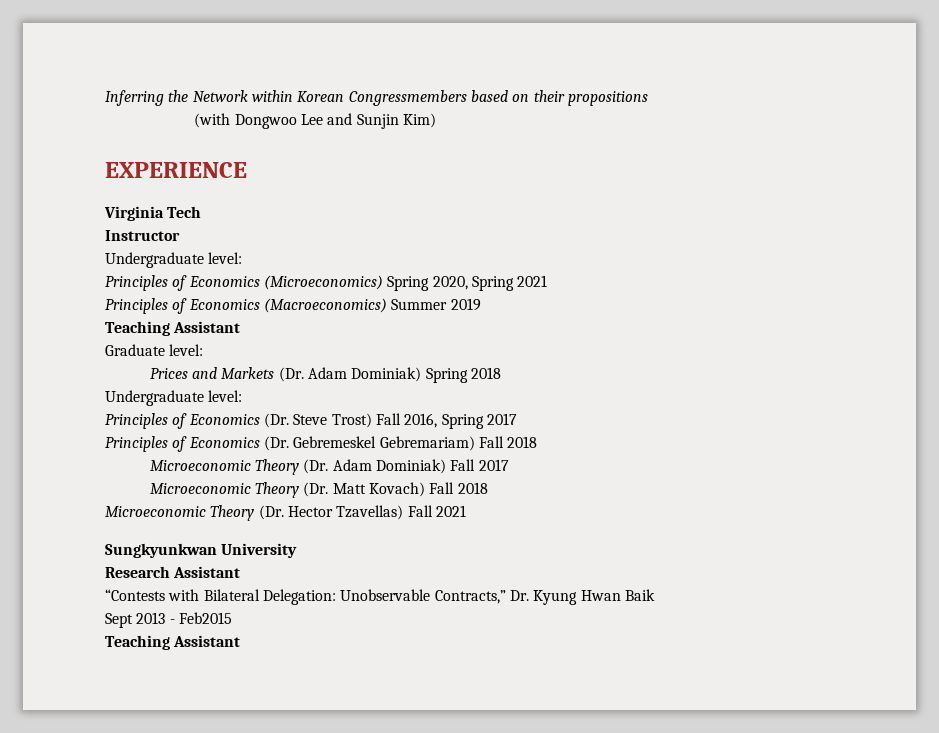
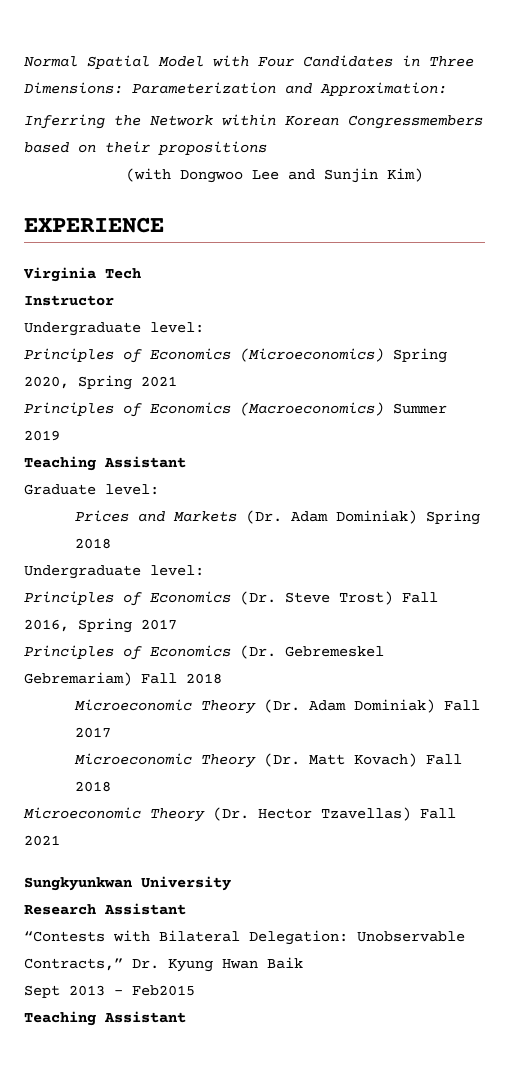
(105, 98) none -> [24,55,474,69] [24,82,447,96] Normal Spatial Model with Four Candidates in Three Dimensions: Parameterization and Approximation: //

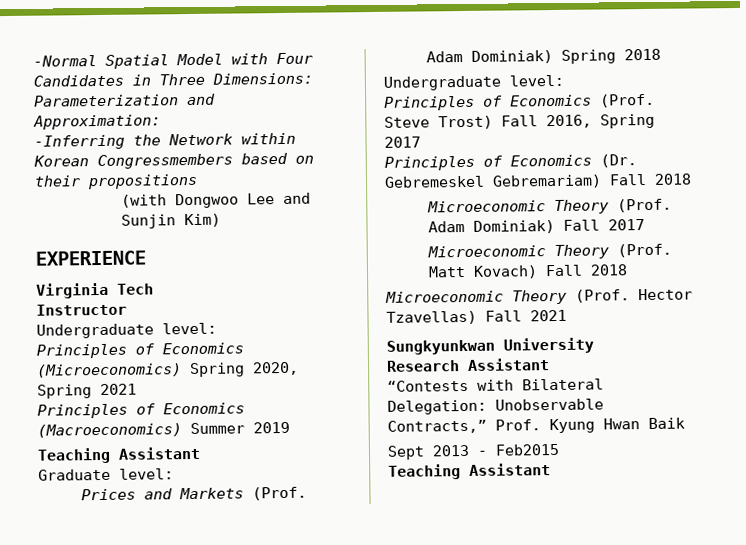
[24,56,78,67] Normal -> [33,55,97,67] -Normal
[24,114,105,129] Inferring -> [34,134,125,150] -Inferring
[245,510,282,524] (Dr. -> [252,486,308,501] (Prof.
[240,591,276,605] (Dr. -> [600,93,655,108] (Prof.
[263,699,300,713] (Dr. -> [617,198,673,213] (Prof.
[263,753,300,767] (Dr. -> [617,243,673,258] (Prof.
[213,807,249,821] (Dr. -> [575,289,630,303] (Prof.
[132,959,159,969] Dr. -> [495,419,541,431] Prof.

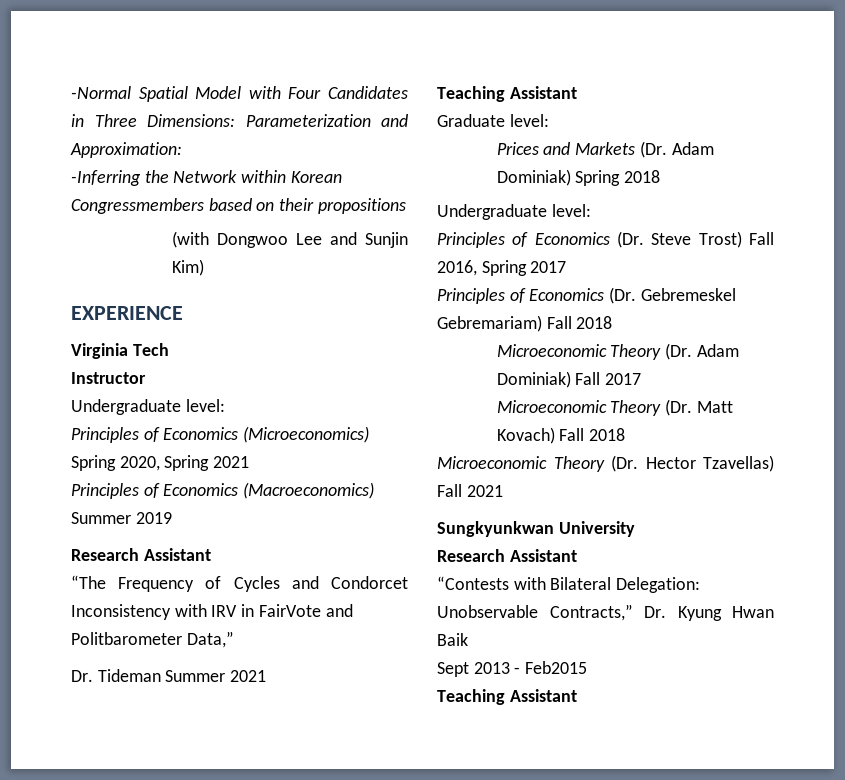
(290, 427) none -> [71,548,211,561] [71,575,408,592] [71,604,353,620] [71,631,234,648] [71,669,267,682] // Research Assistant // “The Frequency of Cycles and Condorcet Inconsistency with IRV in FairVote and Politbarometer Data,” // Dr. Tideman Summer 2021
[252,486,308,501] (Prof. -> [639,141,667,158] (Dr.
[600,93,655,108] (Prof. -> [617,231,644,248] (Dr.
[617,198,673,213] (Prof. -> [665,343,693,360] (Dr.
[617,243,673,258] (Prof. -> [665,399,693,416] (Dr.
[575,289,630,303] (Prof. -> [611,455,638,472] (Dr.
[495,419,541,431] Prof. -> [644,606,666,618] Dr.

